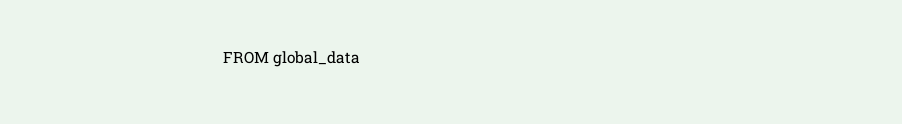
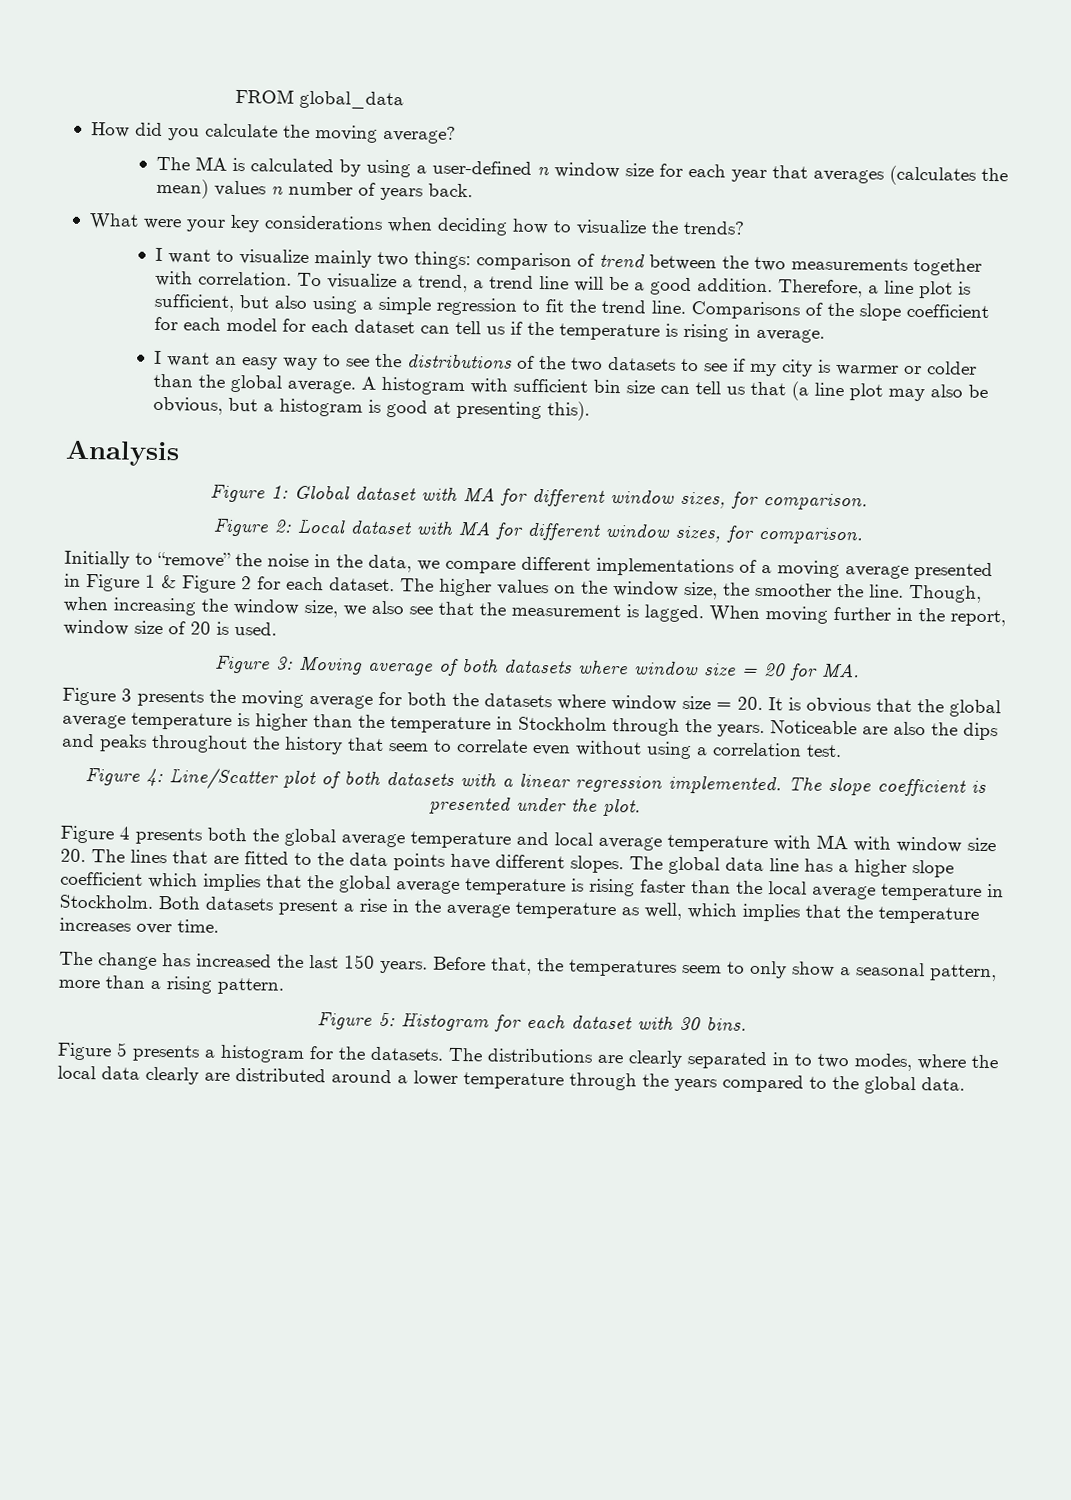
(361, 59) none -> [90,122,456,144] [155,156,1008,186] [155,178,473,201] [88,213,745,236] [154,247,982,276] [154,270,971,299] [153,293,989,321] [153,316,825,343] [153,350,977,377] [152,373,988,402] [152,396,590,421] [65,439,180,467] [210,483,868,511] [213,517,863,545] [64,550,993,581] [64,573,982,603] [63,596,1006,627] [63,619,277,636] [213,654,860,681] [62,687,1001,718] [62,712,998,741] [62,733,842,760] [84,767,986,797] [429,796,641,817] [60,825,996,853] [60,848,954,878] [60,871,1004,901] [59,894,979,924] [59,917,219,935] [59,951,997,982] [58,975,284,995] [317,1011,747,1032] [57,1042,998,1072] [57,1065,965,1095] // How did you calculate the moving average? // The MA is calculated by using a user-defined n window size for each year that averages (calculates the mean) values n number of years back. // What were your key considerations when deciding how to visualize the trends? // I want to visualize mainly two things: comparison of trend between the two measurements together with correlation. To visualize a trend, a trend line will be a good addition. Therefore, a line plot is sufficient, but also using a simple regression to fit the trend line. Comparisons of the slope coefficient for each model for each dataset can tell us if the temperature is rising in average. // I want an easy way to see the distributions of the two datasets to see if my city is warmer or colder than the global average. A histogram with sufficient bin size can tell us that (a line plot may also be obvious, but a histogram is good at presenting this). // Analysis // Figure 1: Global dataset with MA for different window sizes, for comparison. // Figure 2: Local dataset with MA for different window sizes, for comparison. // Initially to “remove” the noise in the data, we compare different implementations of a moving average presented in Figure 1 & Figure 2 for each dataset. The higher values on the window size, the smoother the line. Though, when increasing the window size, we also see that the measurement is lagged. When moving further in the report, window size of 20 is used. // Figure 3: Moving average of both datasets where window size = 20 for MA. // Figure 3 presents the moving average for both the datasets where window size = 20. It is obvious that the global average temperature is higher than the temperature in Stockholm through the years. Noticeable are also the dips and peaks throughout the history that seem to correlate even without using a correlation test. // Figure 4: Line/Scatter plot of both datasets with a linear regression implemented. The slope coefficient is presented under the plot. // Figure 4 presents both the global average temperature and local average temperature with MA with window size 20. The lines that are fitted to the data points have different slopes. The global data line has a higher slope coefficient which implies that the global average temperature is rising faster than the local average temperature in Stockholm. Both datasets present a rise in the average temperature as well, which implies that the temperature increases over time. // The change has increased the last 150 years. Before that, the temperatures seem to only show a seasonal pattern, more than a rising pattern. // Figure 5: Histogram for each dataset with 30 bins. // Figure 5 presents a histogram for the datasets. The distributions are clearly separated in to two modes, where the local data clearly are distributed around a lower temperature through the years compared to the global data.

